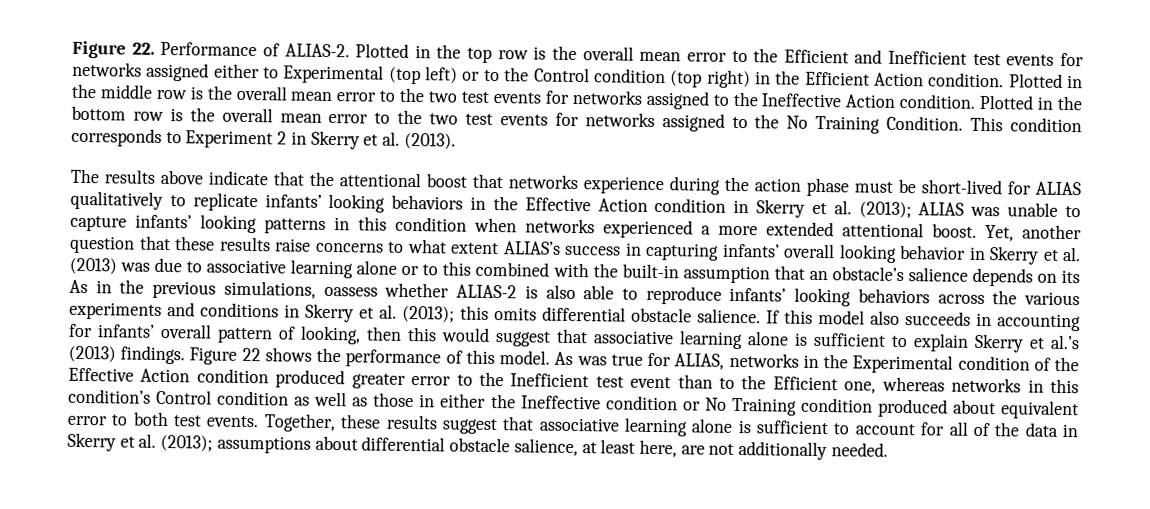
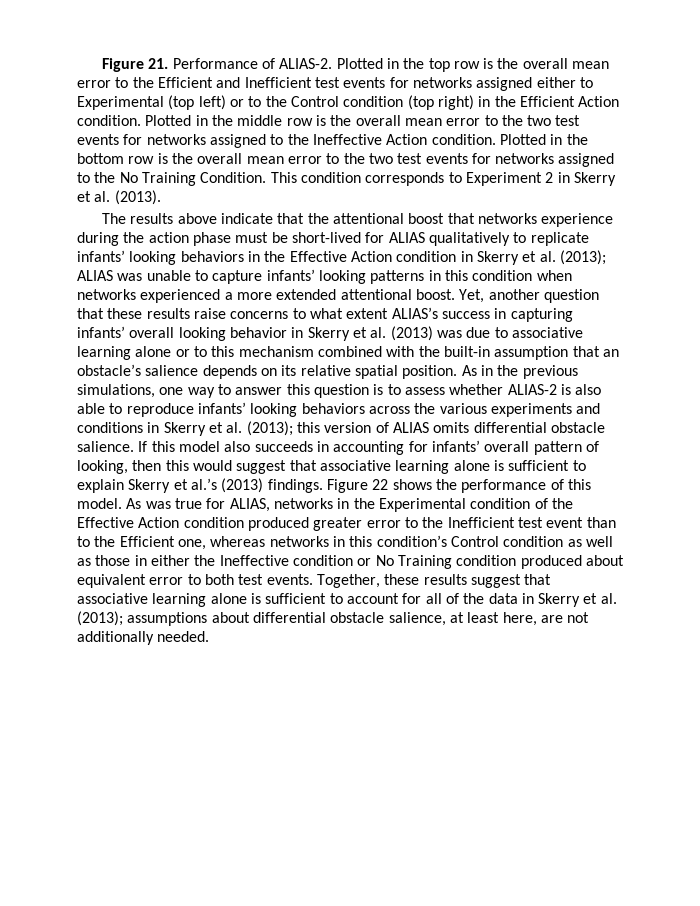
[72,40,155,59] Figure 22. -> [101,58,169,72] Figure 21.
(472, 268) none -> [238,346,314,357] mechanism
(1080, 276) none -> [300,365,458,379] relative spatial position.
[323,286,378,297] oassess -> [159,384,445,398] one way to answer this question is to assess
(489, 312) none -> [324,422,429,433] version of ALIAS

